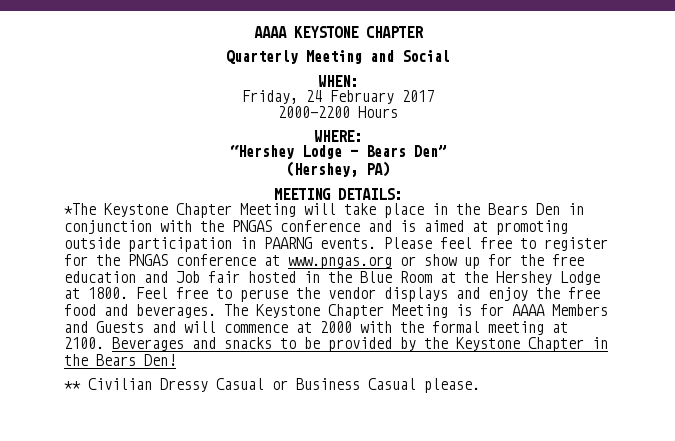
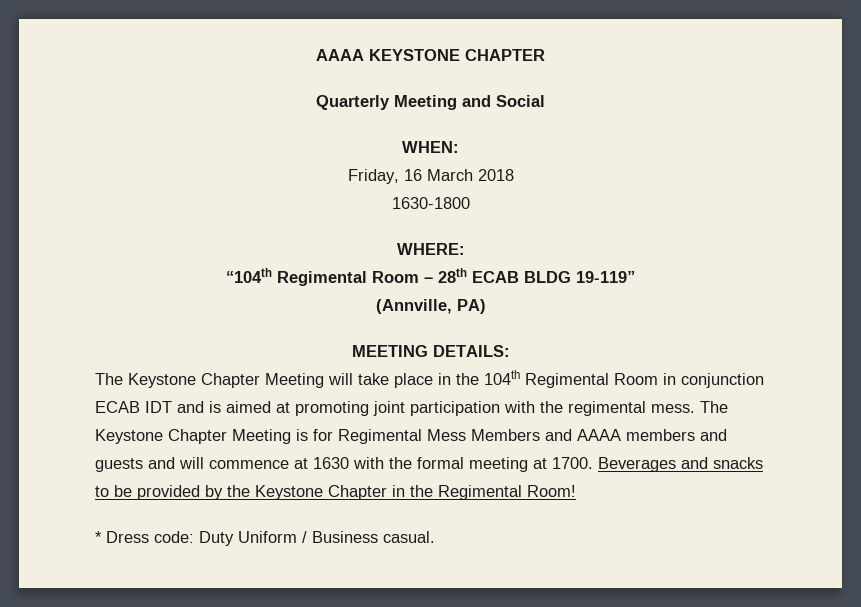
[305,90,434,104] [277,106,398,118] [313,130,362,142] [229,145,447,159] [285,161,358,177] 24 February 2017 // 2000-2200 Hours // WHERE: // “Hershey Lodge – Bears Den” // (Hershey, -> [403,169,514,181] [391,197,470,209] [396,243,465,255] [226,268,635,286] [375,299,452,314] 16 March 2018 // 1630-1800 // WHERE: // “104th Regimental Room – 28th ECAB BLDG 19-119” // (Annville,
[64,203,96,215] *The -> [95,373,123,385] The
[488,203,584,215] [64,220,360,234] Bears Den in conjunction with the PNGAS conference -> [484,370,764,388] [95,401,172,413] 104th Regimental Room in conjunction ECAB IDT
[64,237,608,252] [64,254,584,269] [64,271,600,285] [64,287,600,302] [64,304,216,318] outside participation in PAARNG events. Please feel free to register for the PNGAS conference at www.pngas.org or show up for the free education and Job fair hosted in the Blue Room at the Hershey Lodge at 1800. Feel free to peruse the vendor displays and enjoy the free food and beverages. -> [373,401,695,416] joint participation with the regimental mess.
[512,304,608,316] [64,321,144,333] AAAA Members and Guests -> [338,429,727,444] [95,458,143,472] Regimental Mess Members and AAAA members and guests
[320,321,352,333] 2000 -> [313,457,349,469] 1630
[64,337,104,349] 2100. -> [552,457,593,469] 1700.
[96,354,176,366] [64,378,480,393] Bears Den! // ** Civilian Dressy Casual or Business Casual please. -> [438,485,576,500] [95,531,435,546] Regimental Room! // * Dress code: Duty Uniform / Business casual.

